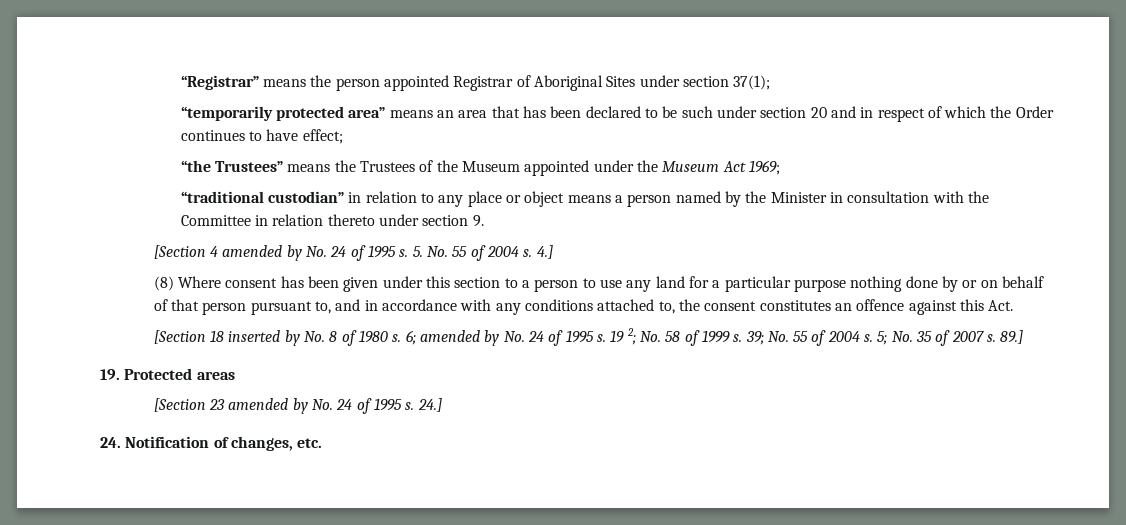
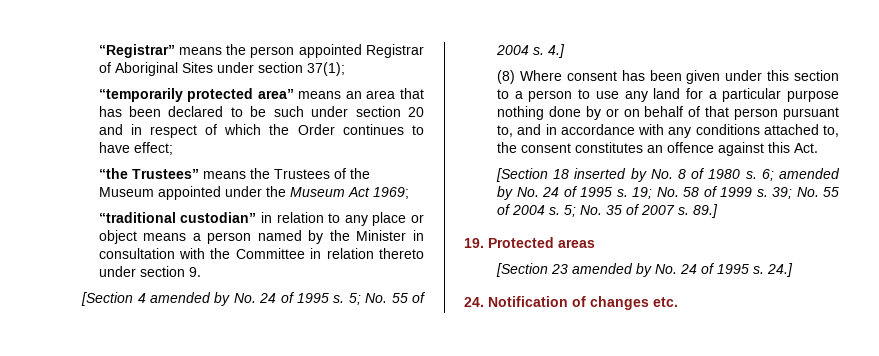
[412,246,423,257] 5. -> [348,293,361,305] 5;
[610,328,636,345] 19 2; -> [632,187,653,199] 19;
[230,436,293,451] changes, -> [590,296,649,310] changes

